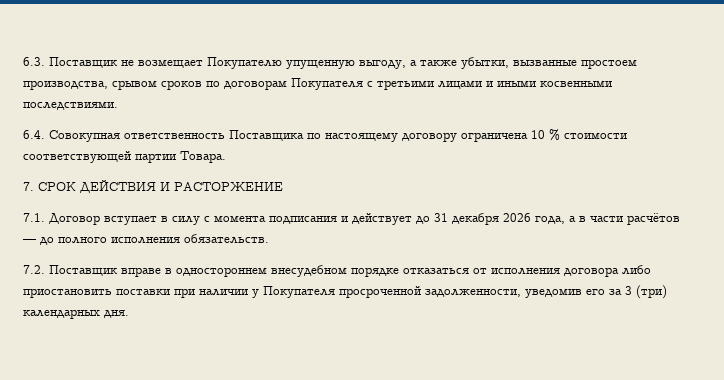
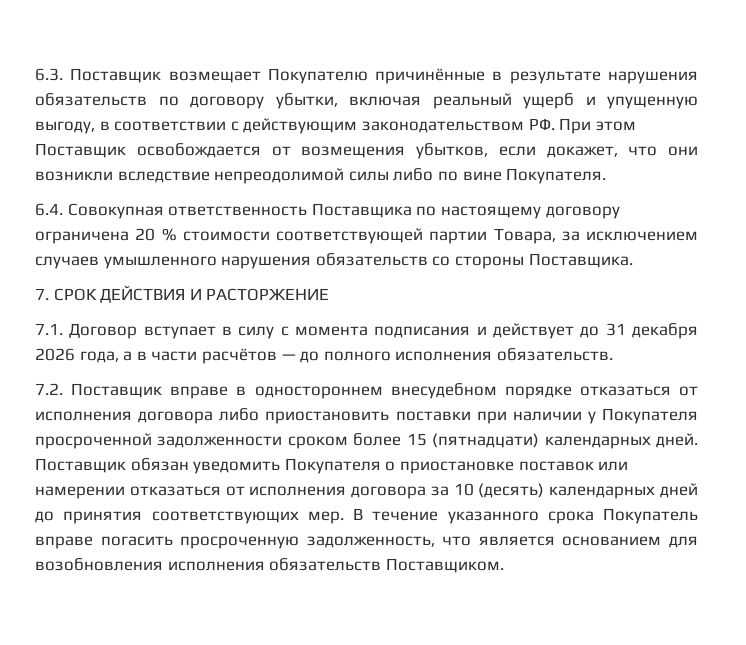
[121,60,134,66] не -> (162, 75) none
[286,57,637,69] [23,78,612,90] [23,101,118,110] упущенную выгоду, а также убытки, вызванные простоем производства, срывом сроков по договорам Покупателя с третьими лицами и иными косвенными последствиями. -> [375,68,698,84] [35,93,698,109] [35,118,636,134] [35,143,698,159] [35,168,607,184] причинённые в результате нарушения обязательств по договору убытки, включая реальный ущерб и упущенную выгоду, в соответствии с действующим законодательством РФ. При этом Поставщик освобождается от возмещения убытков, если докажет, что они возникли вследствие непреодолимой силы либо по вине Покупателя.
[531,130,545,139] 10 -> [135,228,156,241] 20
[180,151,226,163] Товара. -> [493,228,698,244] [35,253,633,269] Товара, за исключением случаев умышленного нарушения обязательств со стороны Поставщика.
[425,285,667,299] [23,309,129,319] задолженности, уведомив его за 3 (три) календарных дня. -> [157,433,699,449] [35,458,629,474] [35,483,698,499] [35,508,698,524] [35,536,698,549] [35,558,504,573] задолженности сроком более 15 (пятнадцати) календарных дней. Поставщик обязан уведомить Покупателя о приостановке поставок или намерении отказаться от исполнения договора за 10 (десять) календарных дней до принятия соответствующих мер. В течение указанного срока Покупатель вправе погасить просроченную задолженность, что является основанием для возобновления исполнения обязательств Поставщиком.

